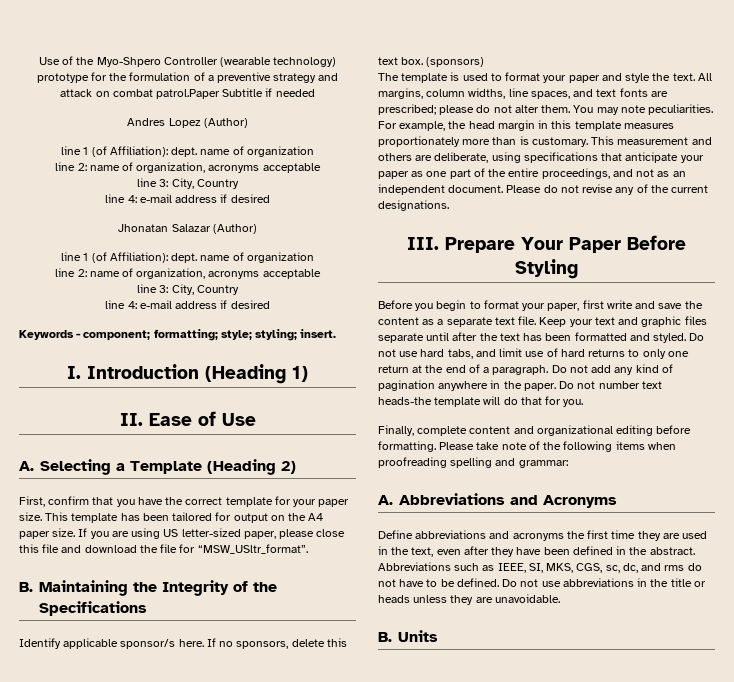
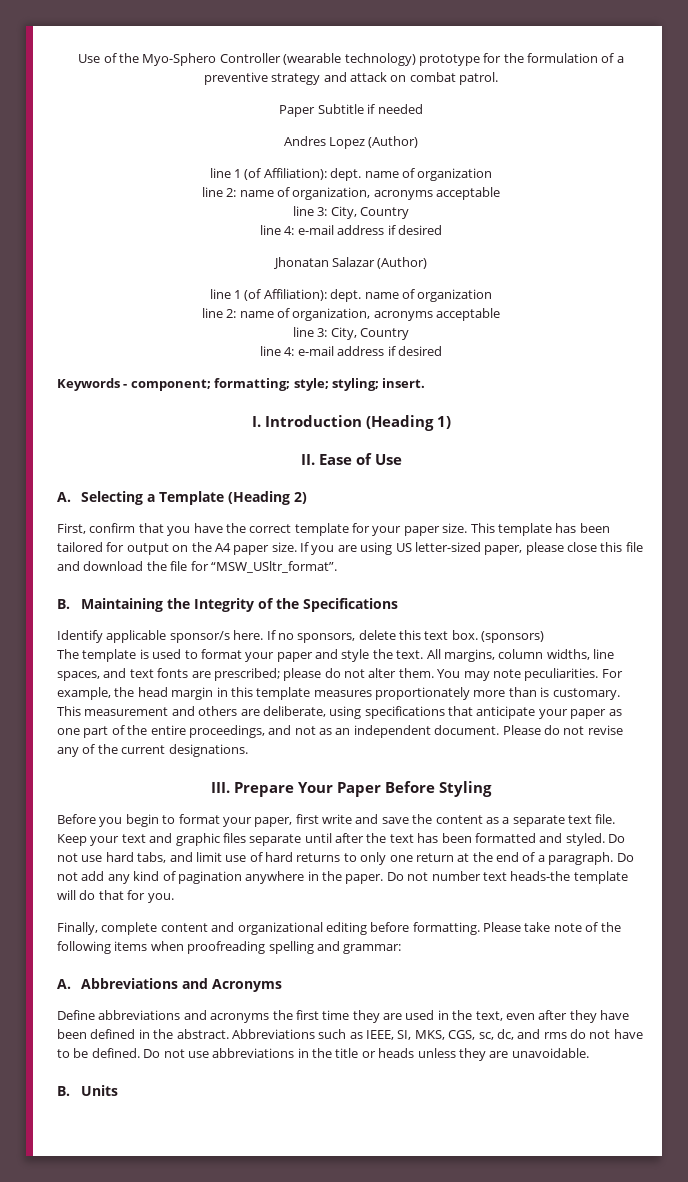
[96,57,161,67] Myo-Shpero -> [142,53,217,66] Myo-Sphero
[156,89,220,99] patrol.Paper -> [459,72,499,85] [279,105,316,117] patrol. // Paper

